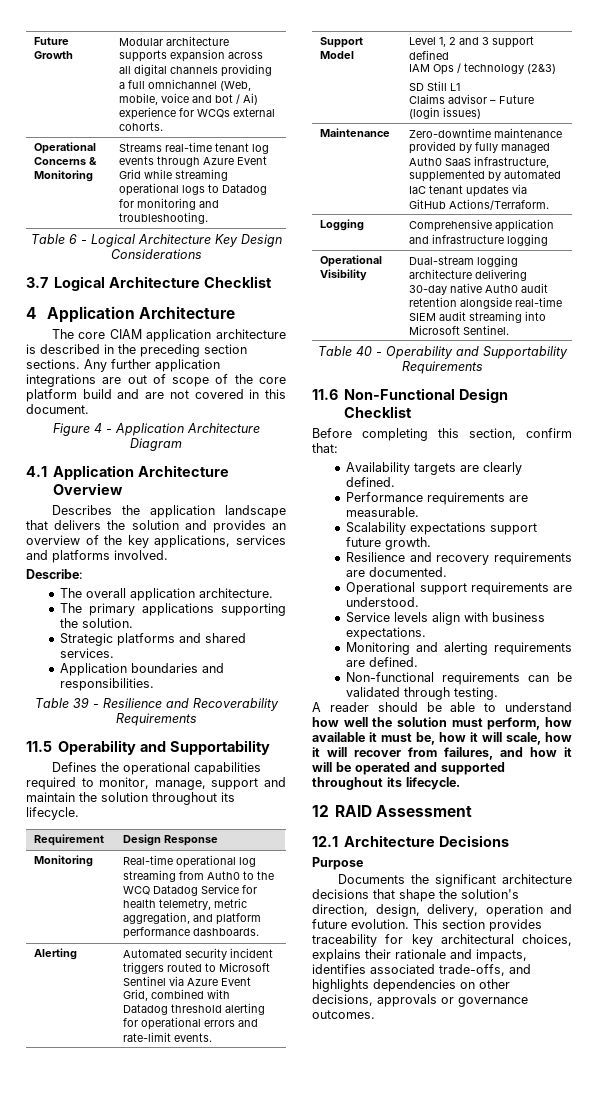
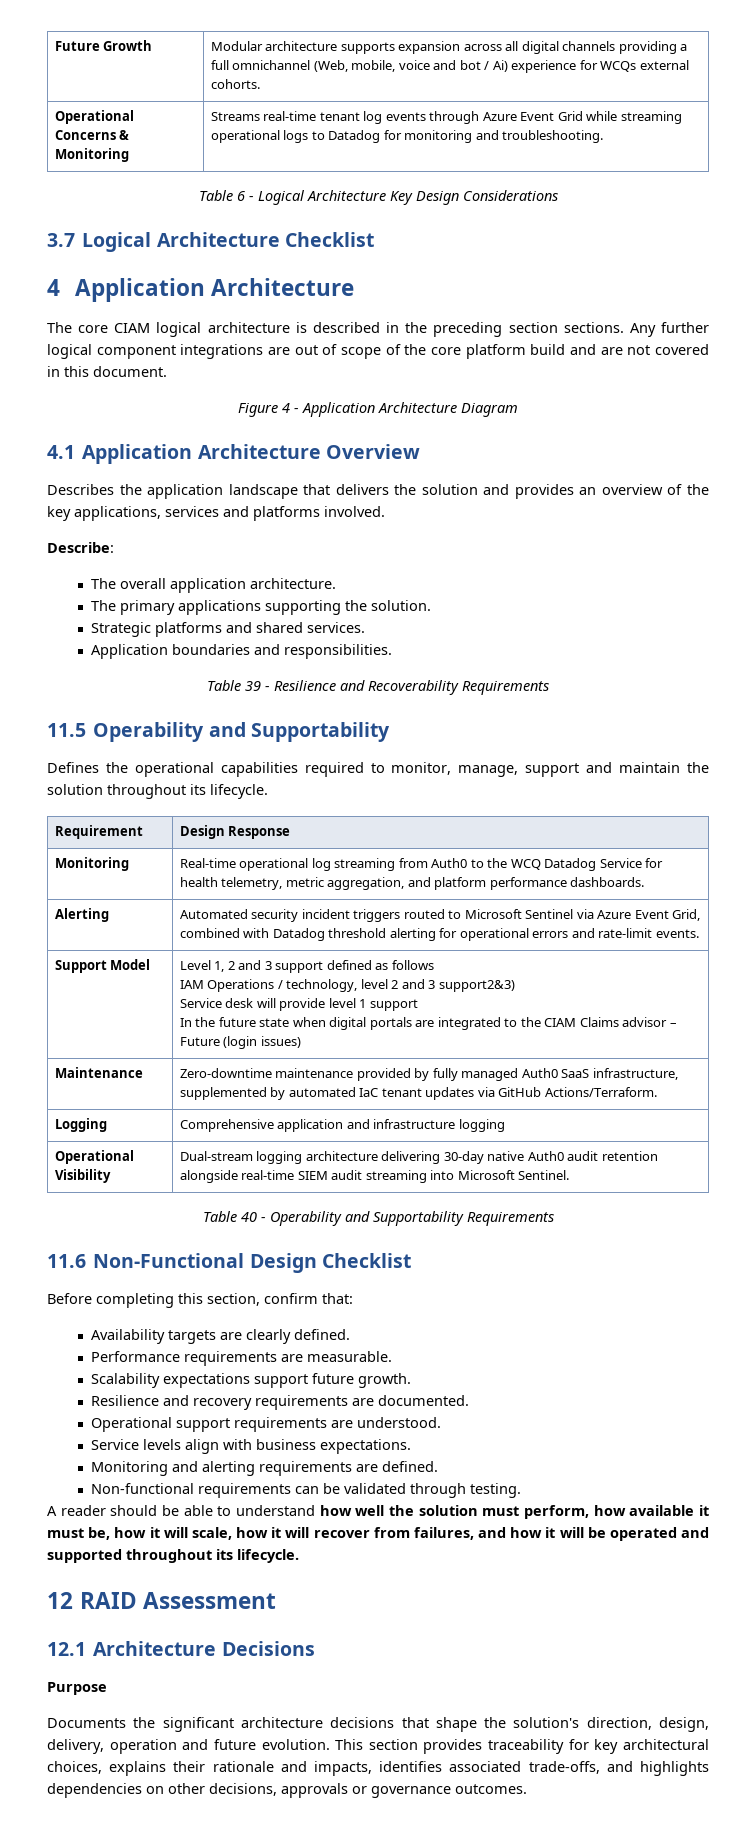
[146,329,212,342] application -> [156,322,202,337] logical
[155,359,220,372] application -> [47,344,176,359] logical component
(450, 55) none -> [375,960,434,970] as follows
[433,63,557,75] [409,81,461,91] Ops / technology (2&3) // SD Still L1 // -> [207,979,515,992] [179,998,418,1011] [179,1017,577,1030] Operations / technology, level 2 and 3 support2&3) // Service desk will provide level 1 support // In the future state when digital portals are integrated to the CIAM

